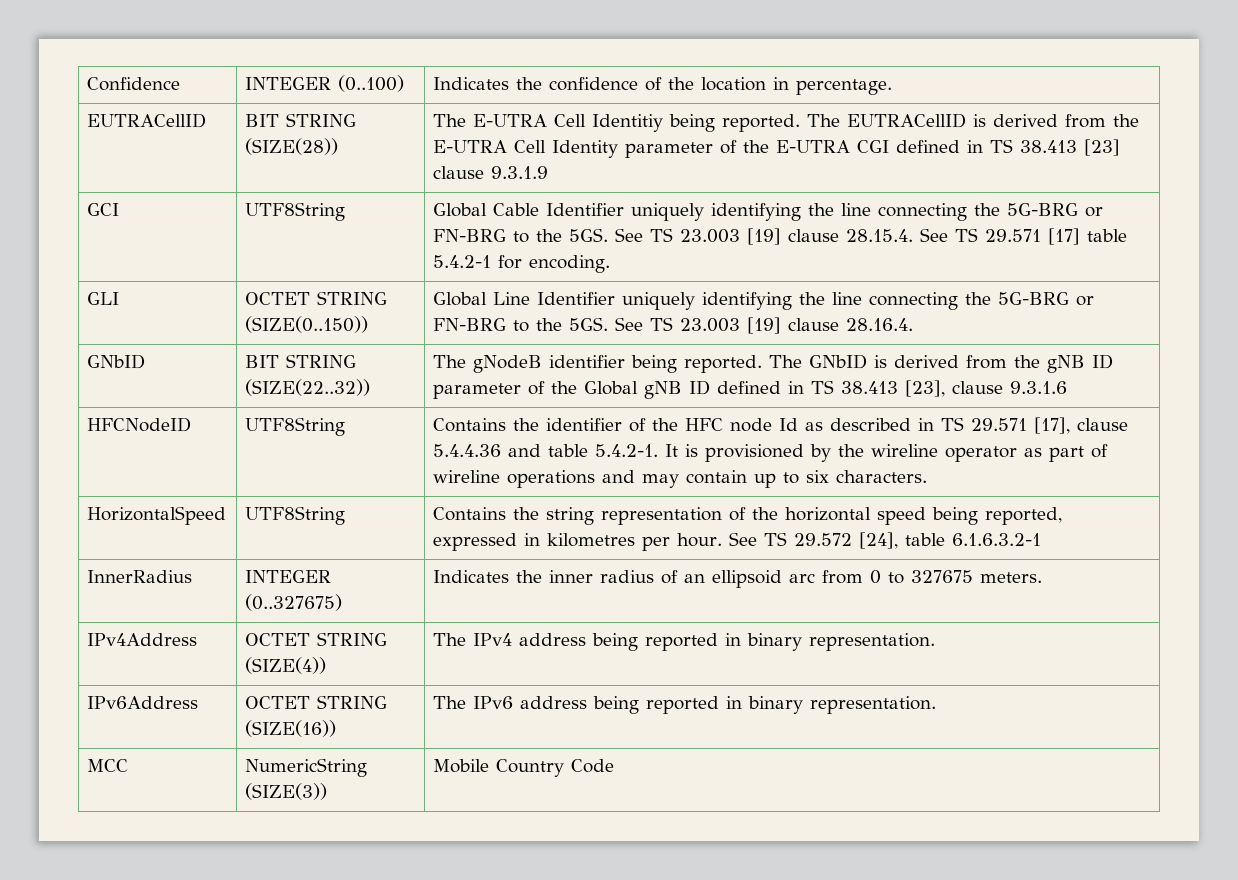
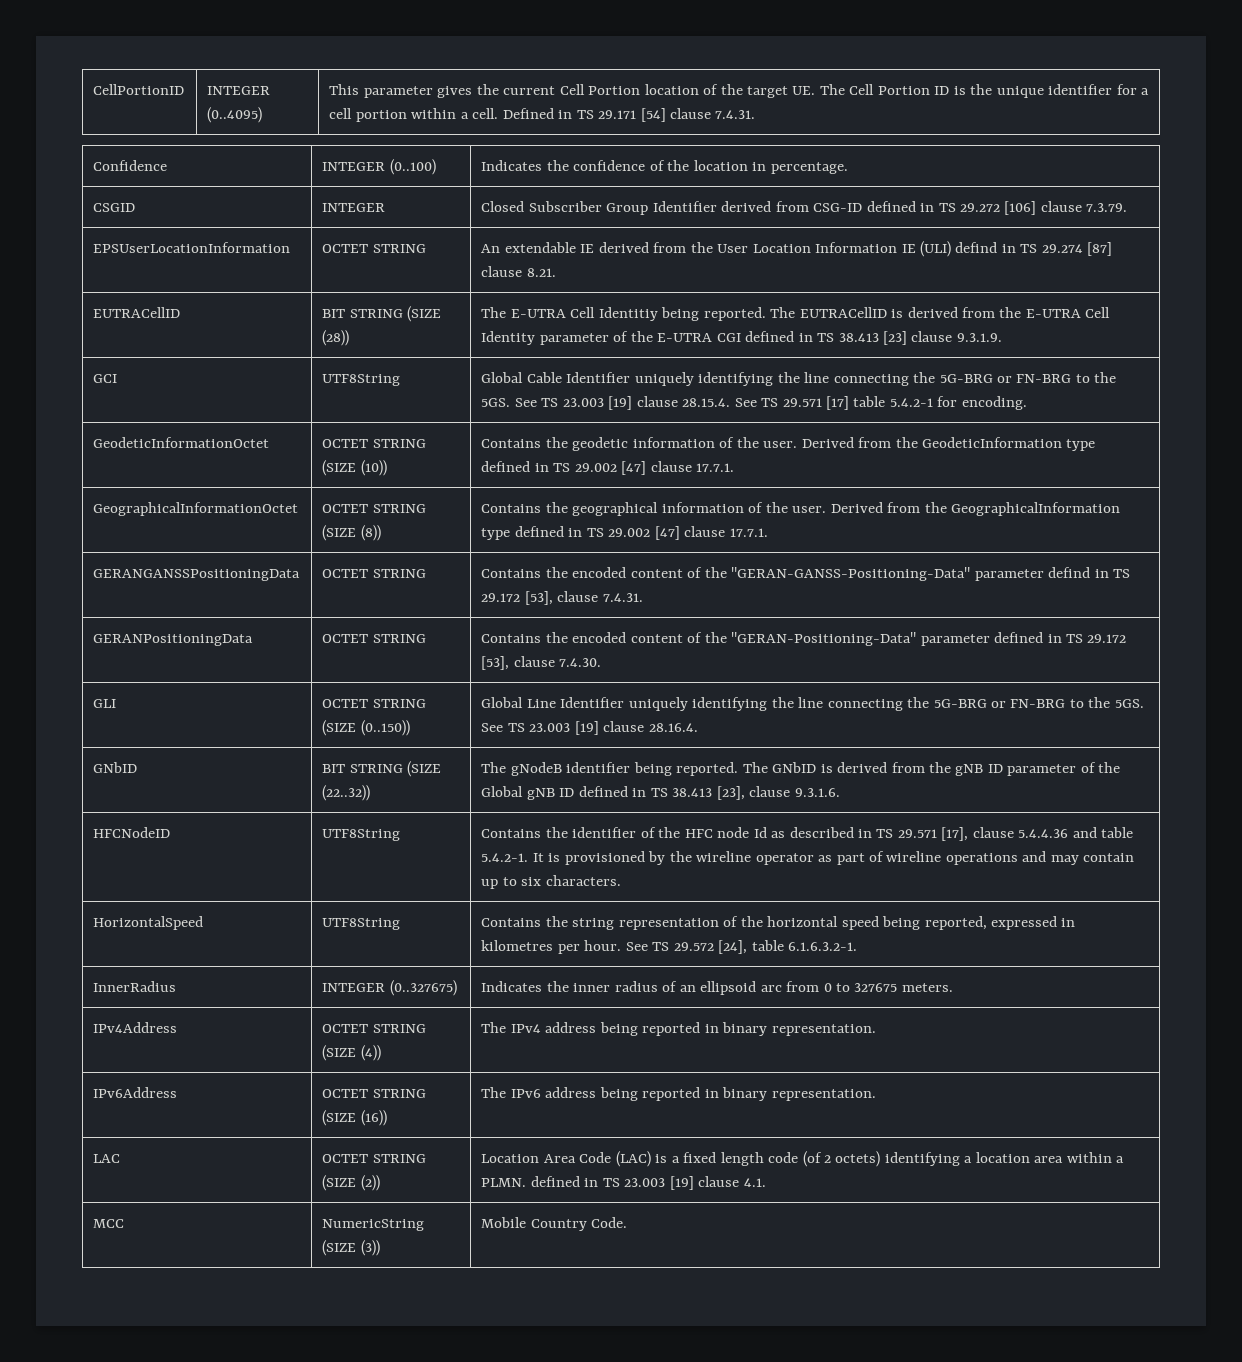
(87, 84) none -> [93,84,185,95] [207,86,271,95] [207,107,263,123] [329,84,1149,98] [329,108,756,122] CellPortionID | INTEGER (0..4095) | This parameter gives the current Cell Portion location of the target UE. The Cell Portion ID is the unique identifier for a cell portion within a cell. Defined in TS 29.171 [54] clause 7.4.31. //
(893, 87) none -> [93,203,136,212] [322,203,386,212] [481,201,1128,215] [93,242,291,253] [322,244,426,253] [481,241,1113,257] [481,266,556,277] // CSGID | INTEGER | Closed Subscriber Group Identifier derived from CSG-ID defined in TS 29.272 [106] clause 7.3.79. // EPSUserLocationInformation | OCTET STRING | An extendable IE derived from the User Location Information IE (ULI) defind in TS 29.274 [87] clause 8.21.
[245,138,339,155] (SIZE(28)) -> [407,306,442,322] [322,330,350,346] (SIZE (28))
[491,166,549,179] 9.3.1.9 -> [956,333,1002,342] 9.3.1.9.
(611, 264) none -> [93,437,270,448] [322,439,426,448] [322,460,387,476] [481,437,1096,451] [481,461,735,475] [93,502,299,516] [322,504,426,513] [322,525,381,541] [481,502,1120,516] [481,526,768,540] [93,569,301,581] [322,569,426,578] [481,567,1130,581] [481,591,643,605] [93,634,254,646] [322,634,426,643] [481,632,1127,646] [481,656,602,670] // GeodeticInformationOctet | OCTET STRING (SIZE (10)) | Contains the geodetic information of the user. Derived from the GeodeticInformation type defined in TS 29.002 [47] clause 17.7.1. // GeographicalInformationOctet | OCTET STRING (SIZE (8)) | Contains the geographical information of the user. Derived from the GeographicalInformation type defined in TS 29.002 [47] clause 17.7.1. // GERANGANSSPositioningData | OCTET STRING | Contains the encoded content of the "GERAN-GANSS-Positioning-Data" parameter defind in TS 29.172 [53], clause 7.4.31. // GERANPositioningData | OCTET STRING | Contains the encoded content of the "GERAN-Positioning-Data" parameter defined in TS 29.172 [53], clause 7.4.30.
[245,316,369,333] (SIZE(0..150)) -> [322,720,410,736] (SIZE (0..150))
[245,379,371,396] (SIZE(22..32)) -> [407,761,442,777] [322,785,371,801] (SIZE (22..32))
[1010,381,1068,394] 9.3.1.6 -> [794,788,840,797] 9.3.1.6.
[952,533,1042,546] 6.1.6.3.2-1 -> [788,942,858,951] 6.1.6.3.2-1.
[245,657,327,674] (SIZE(4)) -> [322,1045,381,1061] (SIZE (4))
[245,720,337,737] (SIZE(16)) -> [322,1110,387,1126] (SIZE (16))
(937, 705) none -> [93,1154,121,1163] [322,1154,426,1163] [322,1175,380,1191] [481,1151,1125,1167] [481,1176,766,1190] // LAC | OCTET STRING (SIZE (2)) | Location Area Code (LAC) is a fixed length code (of 2 octets) identifying a location area within a PLMN. defined in TS 23.003 [19] clause 4.1.
[245,783,328,800] (SIZE(3)) -> [322,1240,380,1256] (SIZE (3))
[571,759,615,773] Code -> [591,1217,628,1228] Code.

